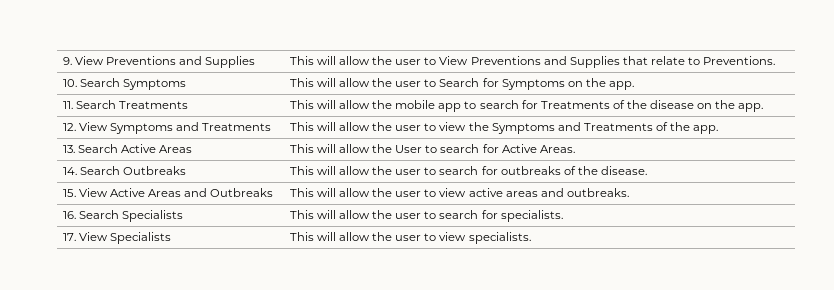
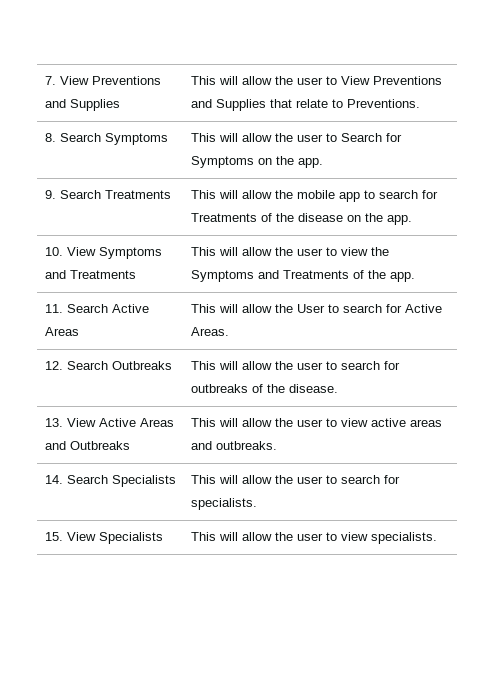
[62,57,72,65] 9. -> [44,76,56,85] 7.
[62,79,77,87] 10. -> [44,133,56,142] 8.
[62,101,73,109] 11. -> [44,190,56,199] 9.
[62,123,76,131] 12. -> [44,247,63,256] 10.
[62,145,75,153] 13. -> [44,304,63,313] 11.
[62,167,77,175] 14. -> [44,361,63,370] 12.
[62,189,76,197] 15. -> [44,418,63,427] 13.
[62,211,76,219] 16. -> [44,475,63,484] 14.
[62,233,76,241] 17. -> [44,532,63,541] 15.

